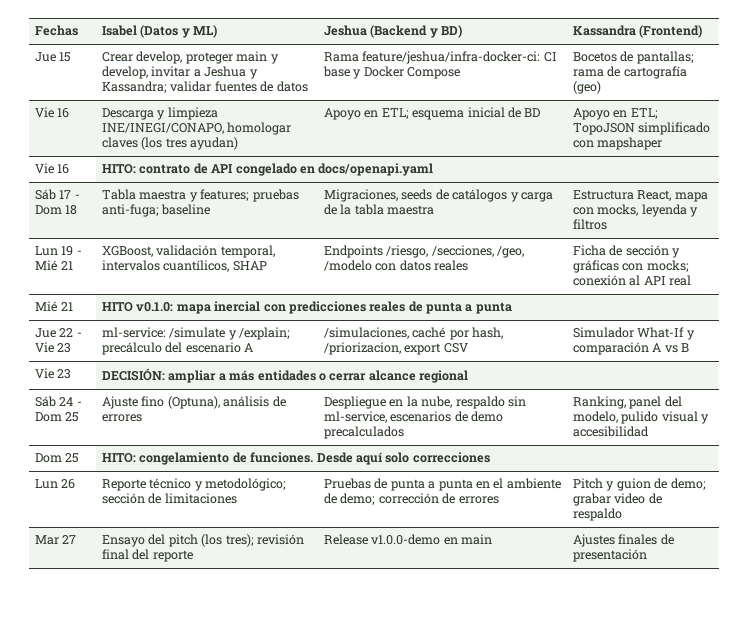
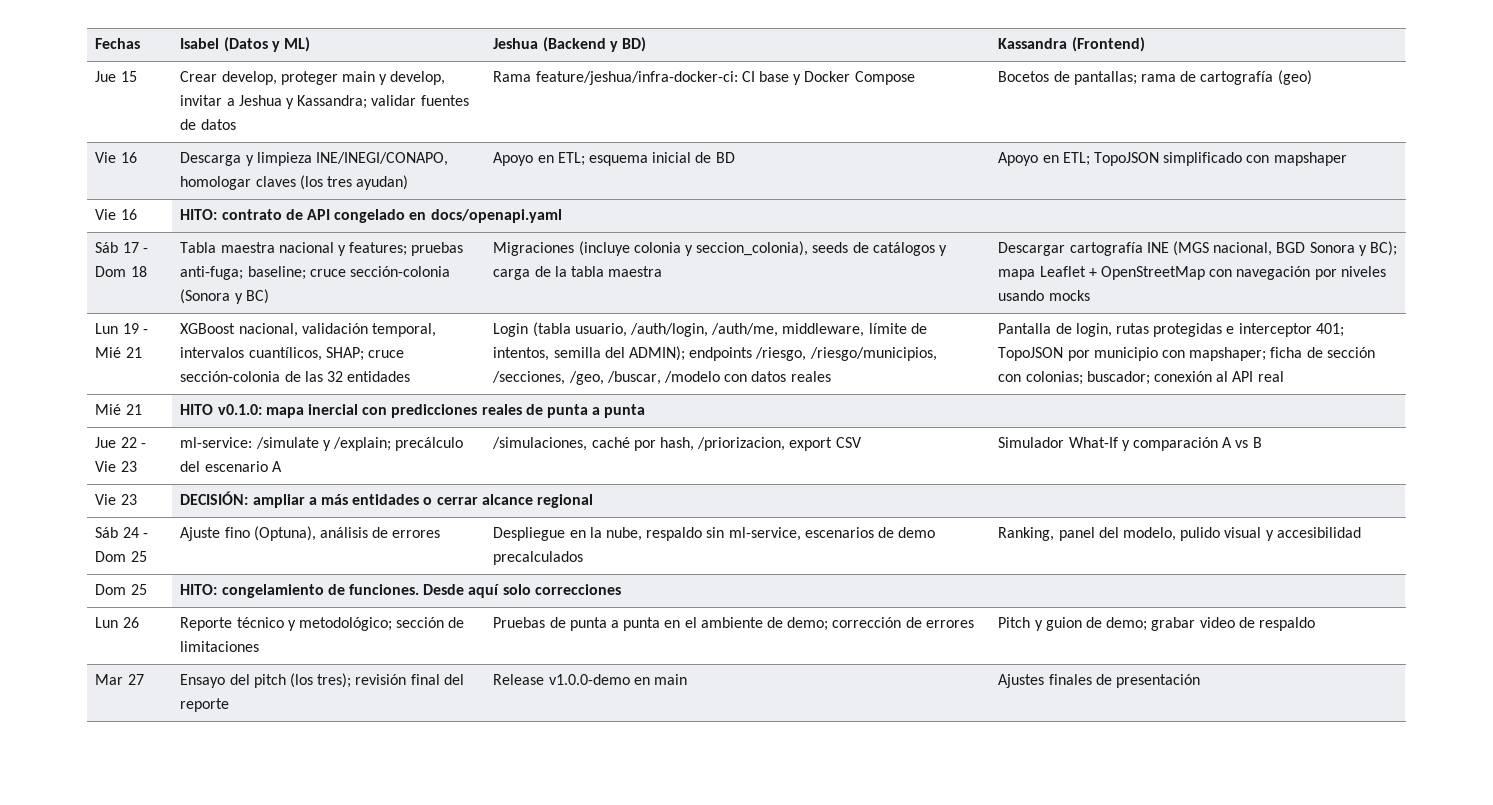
(187, 195) none -> [278,242,334,253] nacional
[161,204,211,215] [324,189,399,202] baseline | Migraciones, -> [247,266,451,280] [180,289,269,304] [493,241,809,256] baseline; cruce sección-colonia (Sonora y BC) | Migraciones (incluye colonia y seccion_colonia),
[573,190,708,202] [573,204,699,217] [573,219,608,230] Estructura React, mapa con mocks, leyenda y filtros -> [998,241,1397,256] [998,266,1386,280] [998,290,1090,301] Descargar cartografía INE (MGS nacional, BGD Sonora y BC); mapa Leaflet + OpenStreetMap con navegación por niveles usando mocks
[102,246,154,257] XGBoost, -> [180,323,298,337] XGBoost nacional,
[232,261,267,271] [324,245,429,258] SHAP | Endpoints /riesgo, -> [325,347,405,361] [180,371,411,382] [493,322,927,337] [493,346,937,361] SHAP; cruce sección-colonia de las 32 entidades | Login (tabla usuario, /auth/login, /auth/me, middleware, límite de intentos, semilla del ADMIN); endpoints /riesgo, /riesgo/municipios,
(525, 252) none -> [606,371,661,385] /buscar,
[573,245,681,258] [573,260,689,273] Ficha de sección y gráficas con mocks; -> [998,323,1344,337] [998,347,1375,361] [998,371,1150,385] Pantalla de login, rutas protegidas e interceptor 401; TopoJSON por municipio con mapshaper; ficha de sección con colonias; buscador;

